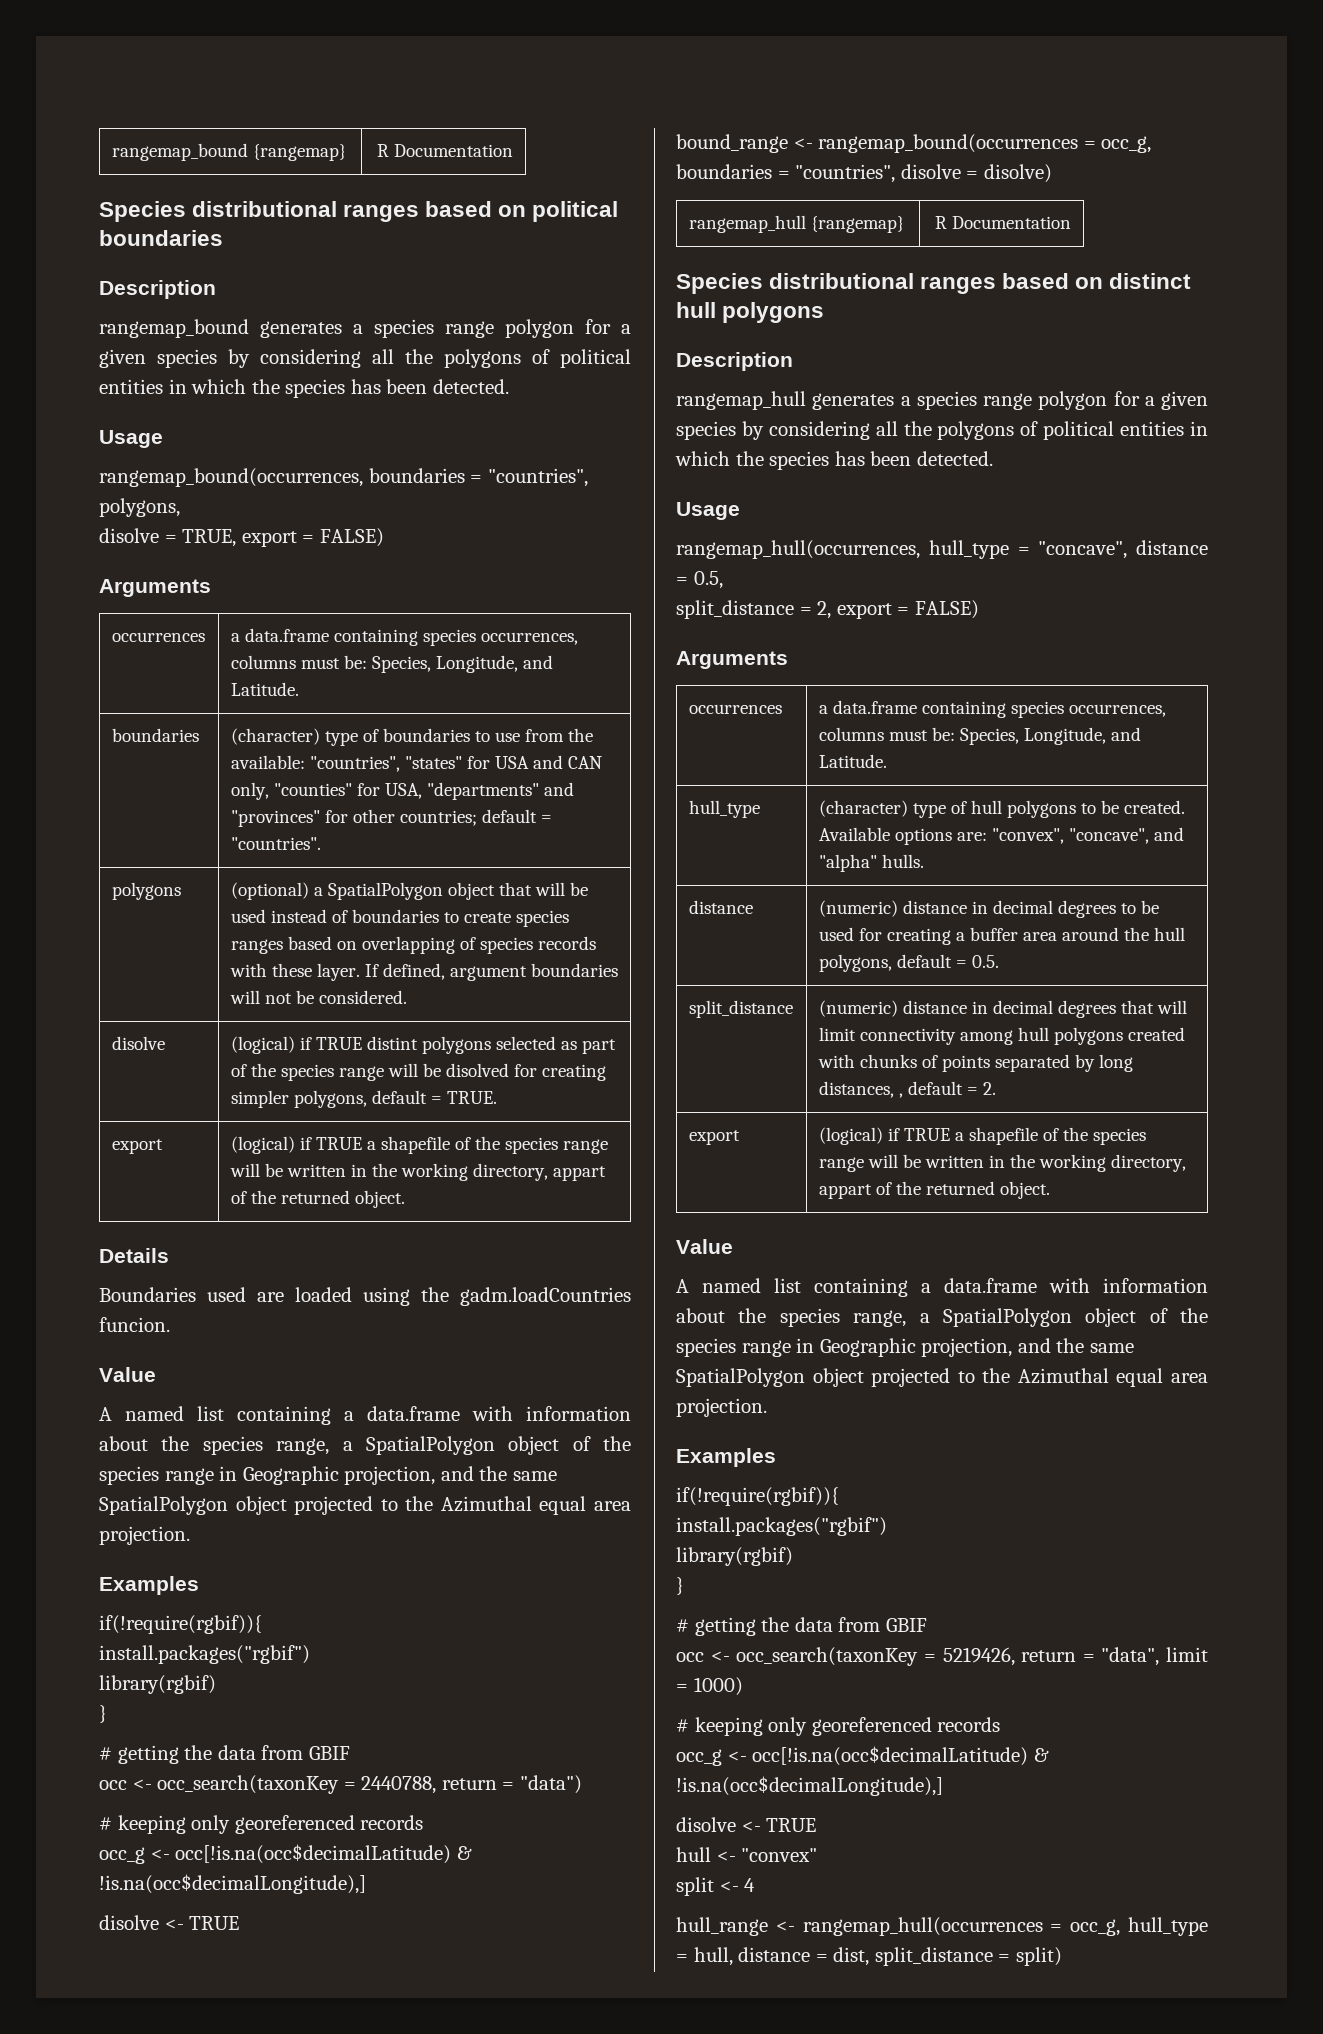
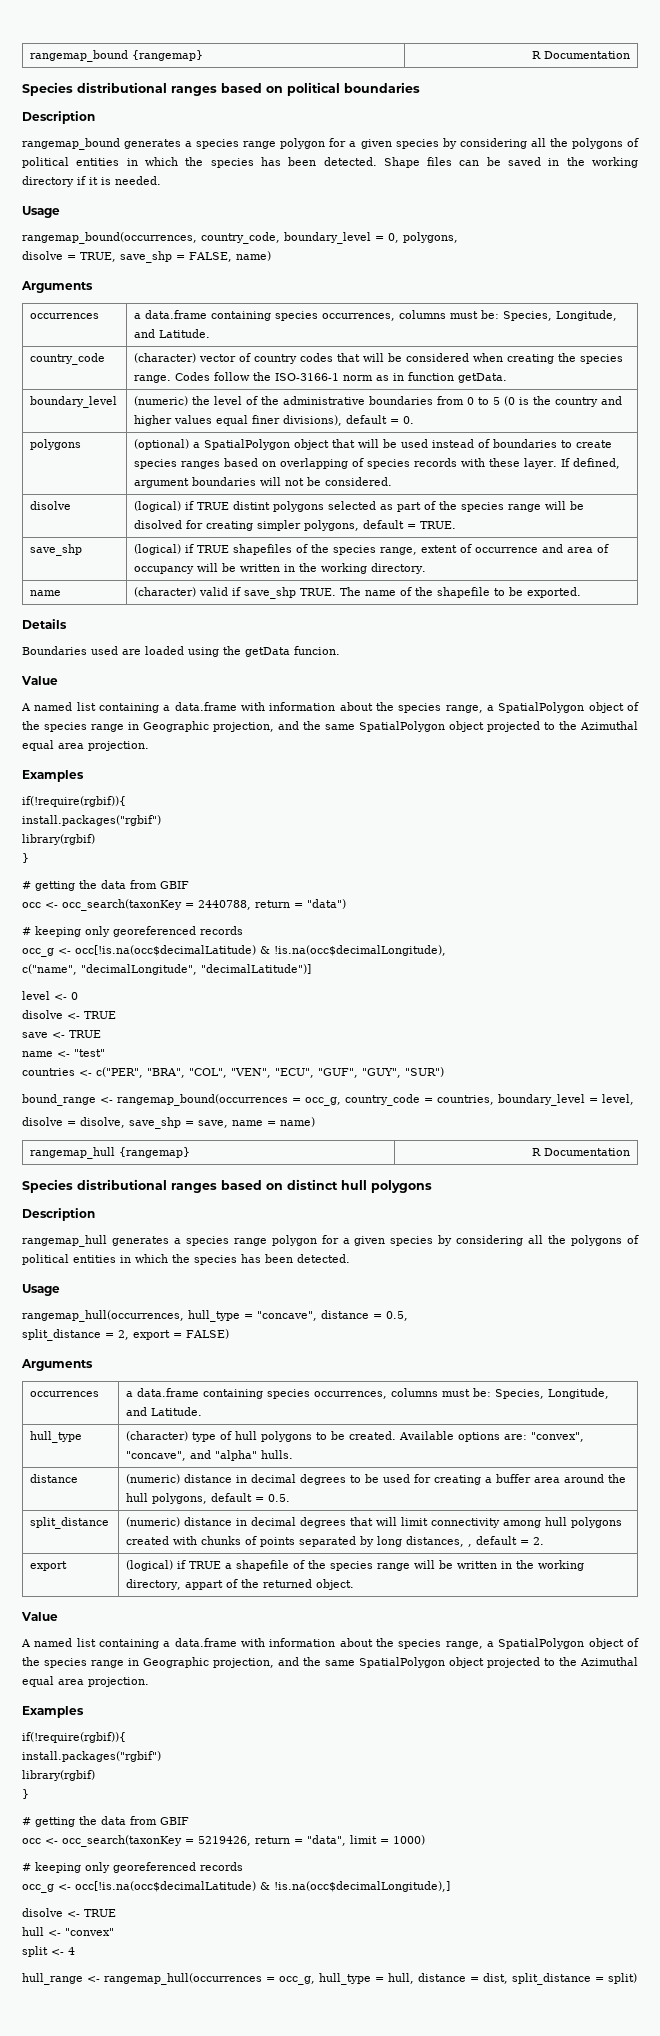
[99,430,163,448] [99,468,588,487] // Usage // rangemap_bound(occurrences, boundaries = "countries", -> [383,157,638,168] [22,176,161,187] [22,206,60,218] [22,232,399,244] Shape files can be saved in the working directory if it is needed. // Usage // rangemap_bound(occurrences, country_code, boundary_level = 0,
[241,528,384,547] export = FALSE) -> [120,251,271,263] save_shp = FALSE, name)
[111,728,199,742] [230,728,593,746] [230,755,602,772] [230,782,574,800] [230,809,552,827] [230,837,321,850] boundaries | (character) type of boundaries to use from the available: "countries", "states" for USA and CAN only, "counties" for USA, "departments" and "provinces" for other countries; default = "countries". -> [30,353,106,365] [134,353,624,364] [134,372,508,383] [30,396,118,408] [134,396,623,407] [134,415,415,426] country_code | (character) vector of country codes that will be considered when creating the species range. Codes follow the ISO-3166-1 norm as in function getData. // boundary_level | (numeric) the level of the administrative boundaries from 0 to 5 (0 is the country and higher values equal finer divisions), default = 0.
[111,1139,163,1154] [230,1136,608,1154] [229,1163,606,1181] [230,1190,405,1208] export | (logical) if TRUE a shapefile of the species range will be written in the working directory, appart of the returned object. -> [30,544,83,556] [134,544,610,555] [134,563,427,574] [30,590,62,596] [134,587,582,599] save_shp | (logical) if TRUE shapefiles of the species range, extent of occurrence and area of occupancy will be written in the working directory. // name | (character) valid if save_shp TRUE. The name of the shapefile to be exported.
[460,1287,631,1306] gadm.loadCountries -> [245,647,290,657] getData
[99,1874,366,1894] [99,1915,240,1930] !is.na(occ$decimalLongitude),] // disolve <- TRUE -> [274,945,446,956] [22,964,311,975] [22,991,78,1000] [22,1010,116,1019] [22,1030,101,1038] [22,1049,105,1057] [22,1067,444,1078] !is.na(occ$decimalLongitude), // c("name", "decimalLongitude", "decimalLatitude")] // level <- 0 // disolve <- TRUE // save <- TRUE // name <- "test" // countries <- c("PER", "BRA", "COL", "VEN", "ECU", "GUF", "GUY", "SUR")
[676,164,1052,183] boundaries = "countries", disolve = disolve) -> [345,1094,634,1106] [22,1117,315,1129] country_code = countries, boundary_level = level, // disolve = disolve, save_shp = save, name = name)

